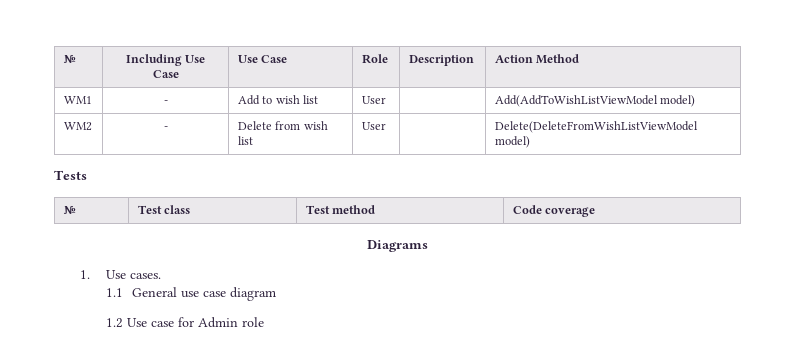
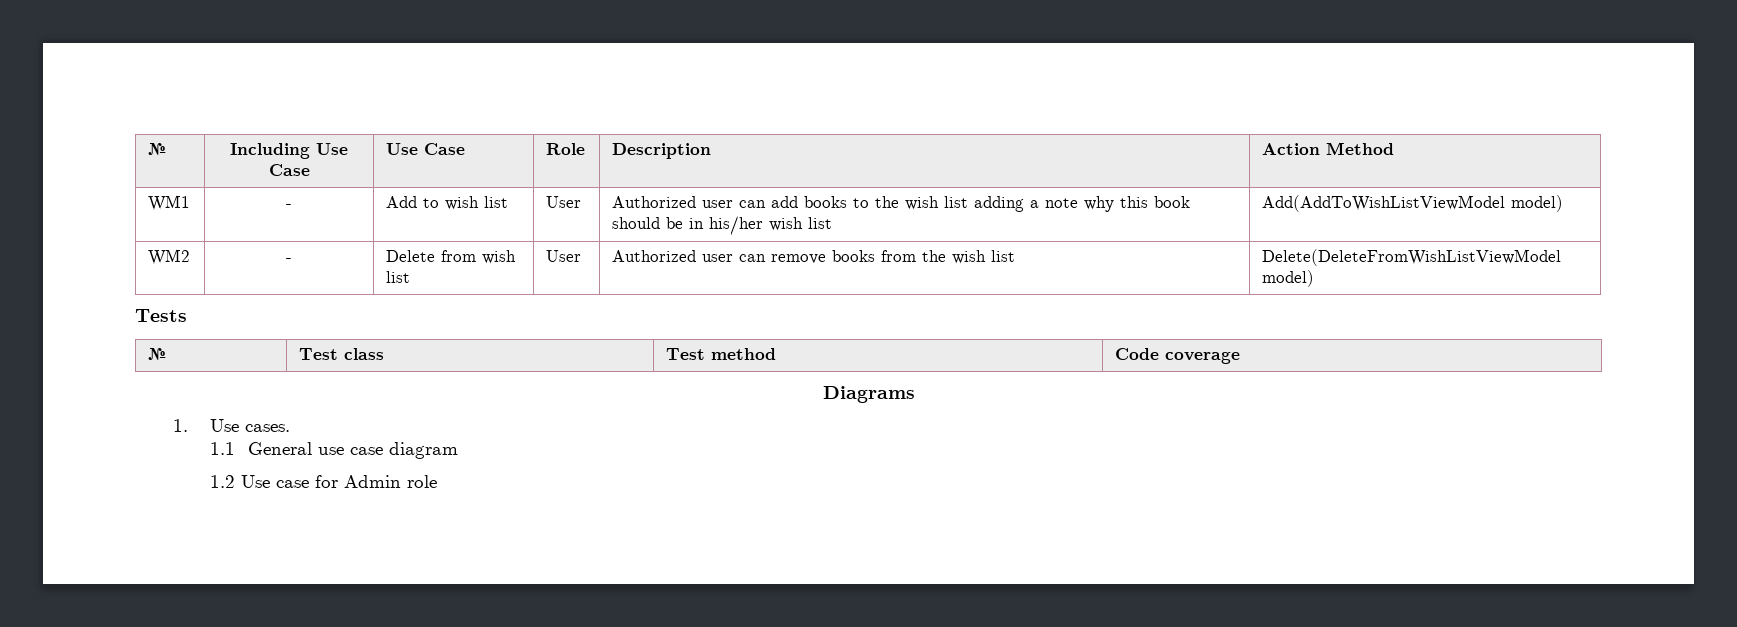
(386, 100) none -> [612,196,1191,212] [612,216,833,235] Authorized user can add books to the wish list adding a note why this book should be in his/her wish list
(386, 126) none -> [612,250,1016,264] Authorized user can remove books from the wish list

